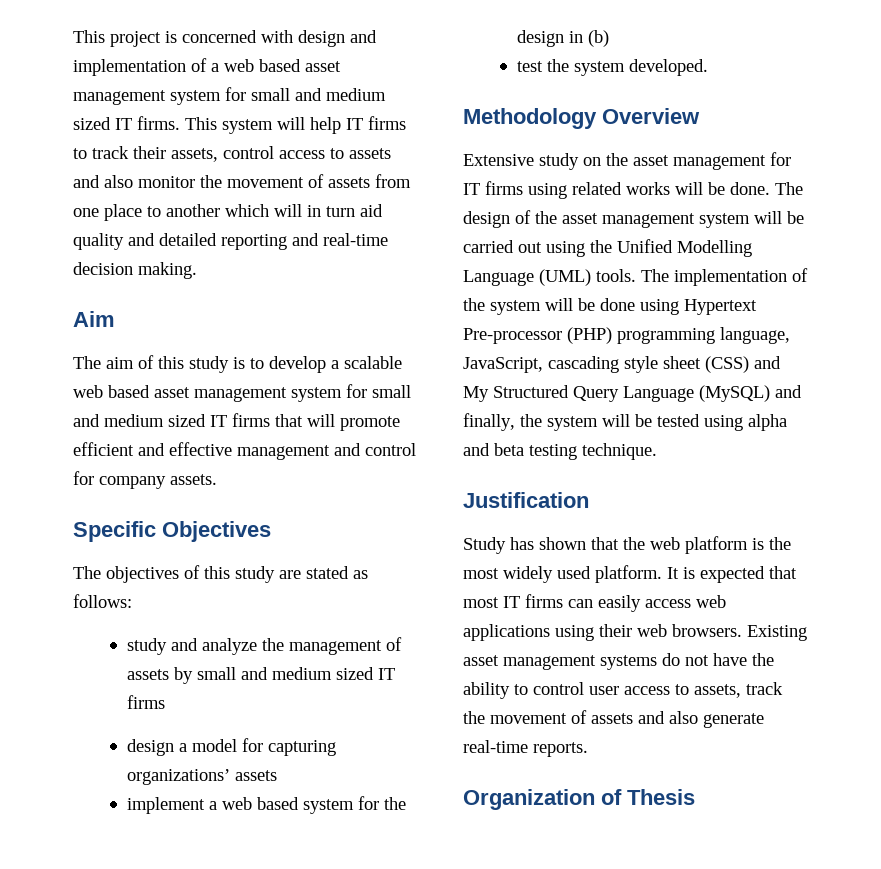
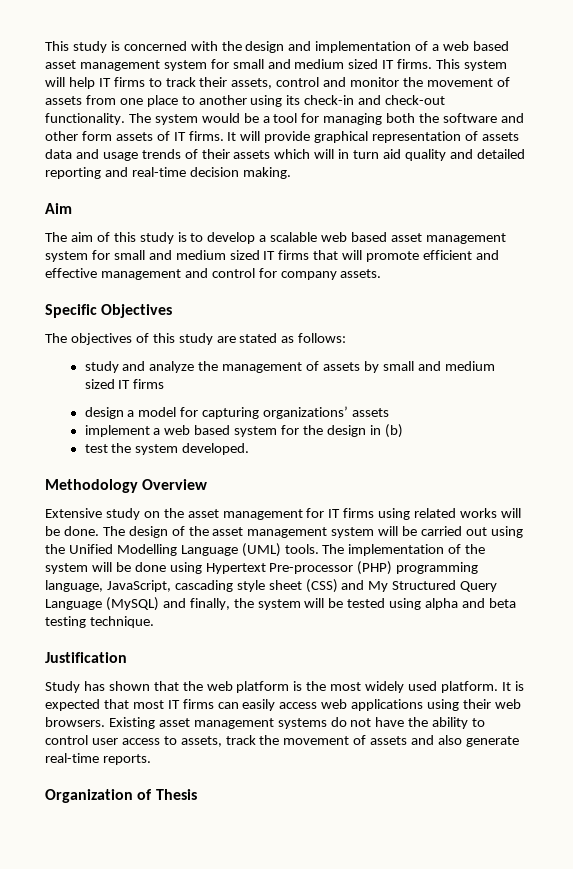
[73,30,161,47] This project -> [45,41,107,53] This study
(293, 36) none -> [221,41,242,51] the
[279,148,391,159] [73,175,133,188] access to assets and also -> [323,77,347,87] and
(220, 210) none -> [250,95,446,107] [45,113,524,125] [45,131,519,143] [45,149,271,161] using its check-in and check-out functionality. The system would be a tool for managing both the software and other form assets of IT firms. It will provide graphical representation of assets data and usage trends of their assets

